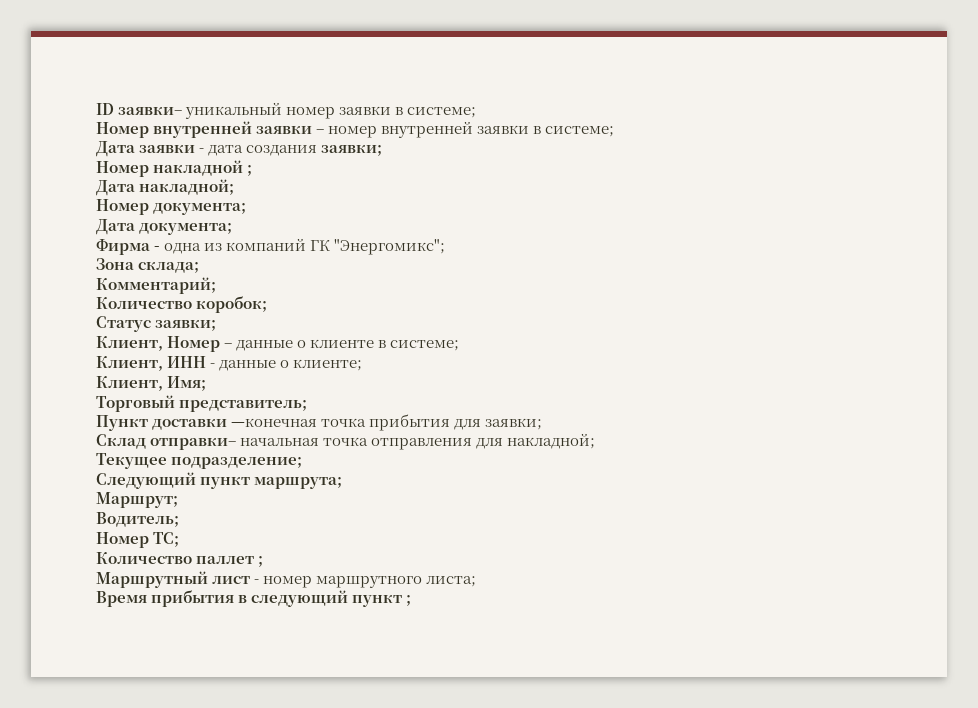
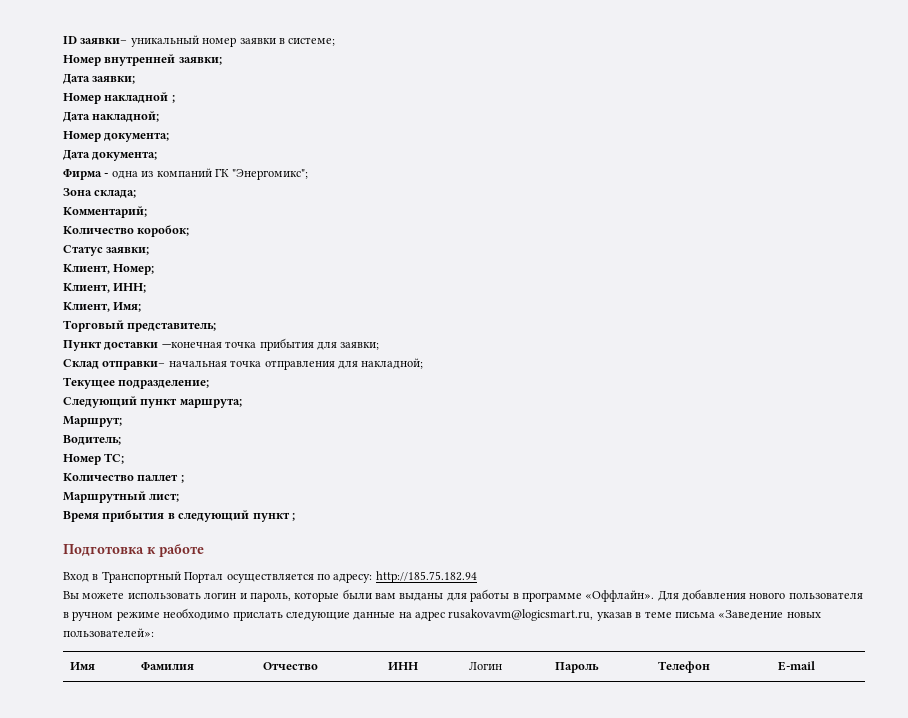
[256,121,615,138] [96,141,318,157] заявки – номер внутренней заявки в системе; // Дата заявки - дата создания -> [178,57,222,65] [63,74,90,84] заявки; // Дата
[167,336,460,352] [96,356,363,371] Номер – данные о клиенте в системе; // Клиент, ИНН - данные о клиенте; -> [113,264,155,275] [63,283,147,293] Номер; // Клиент, ИНН;
[212,576,477,588] лист - номер маршрутного листа; -> [149,493,180,502] лист;
(412, 600) none -> [63,544,204,557] [63,571,477,583] [63,589,863,602] [63,608,821,621] [63,628,154,637] [69,662,95,670] [140,662,194,670] [262,662,318,670] [387,662,418,670] [468,661,502,670] [554,662,599,673] [657,661,710,673] [777,661,815,671] // Подготовка к работе // Вход в Транспортный Портал осуществляется по адресу: http://185.75.182.94 // Вы можете использовать логин и пароль, которые были вам выданы для работы в программе «Оффлайн». Для добавления нового пользователя в ручном режиме необходимо прислать следующие данные на адрес rusakovavm@logicsmart.ru, указав в теме письма «Заведение новых пользователей»: // Имя | Фамилия | Отчество | ИНН | Логин | Пароль | Телефон | E-mail

